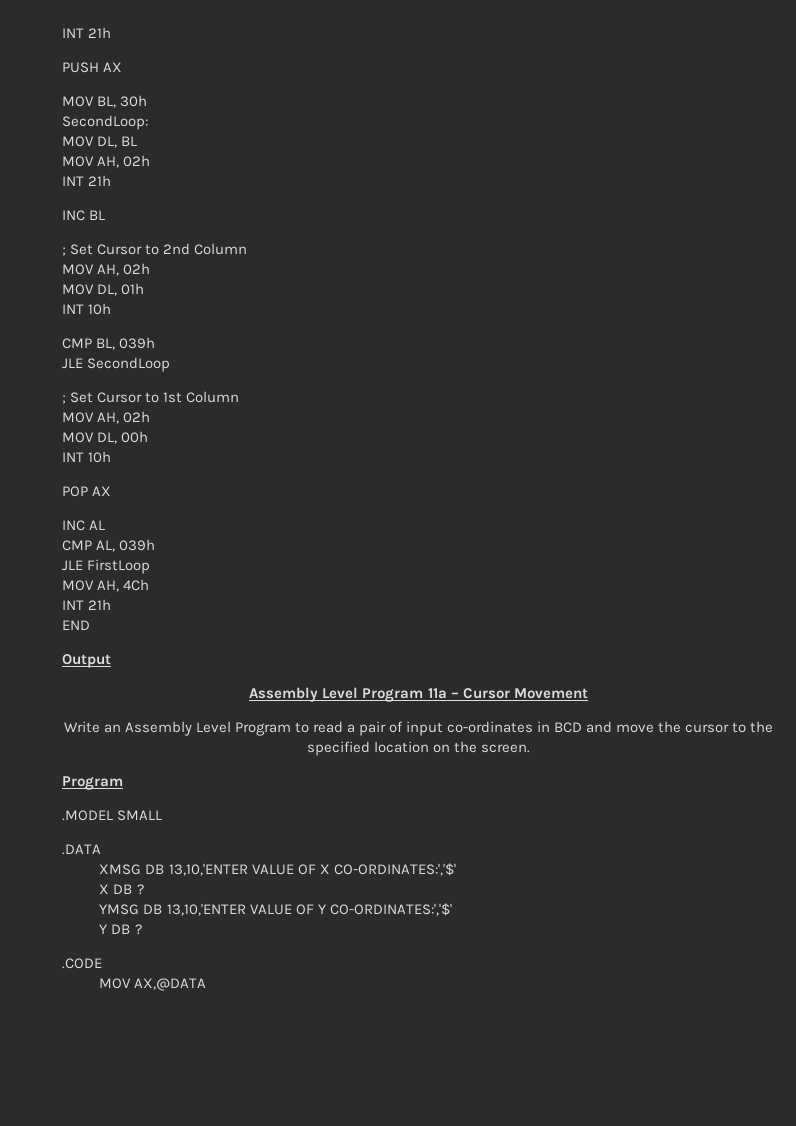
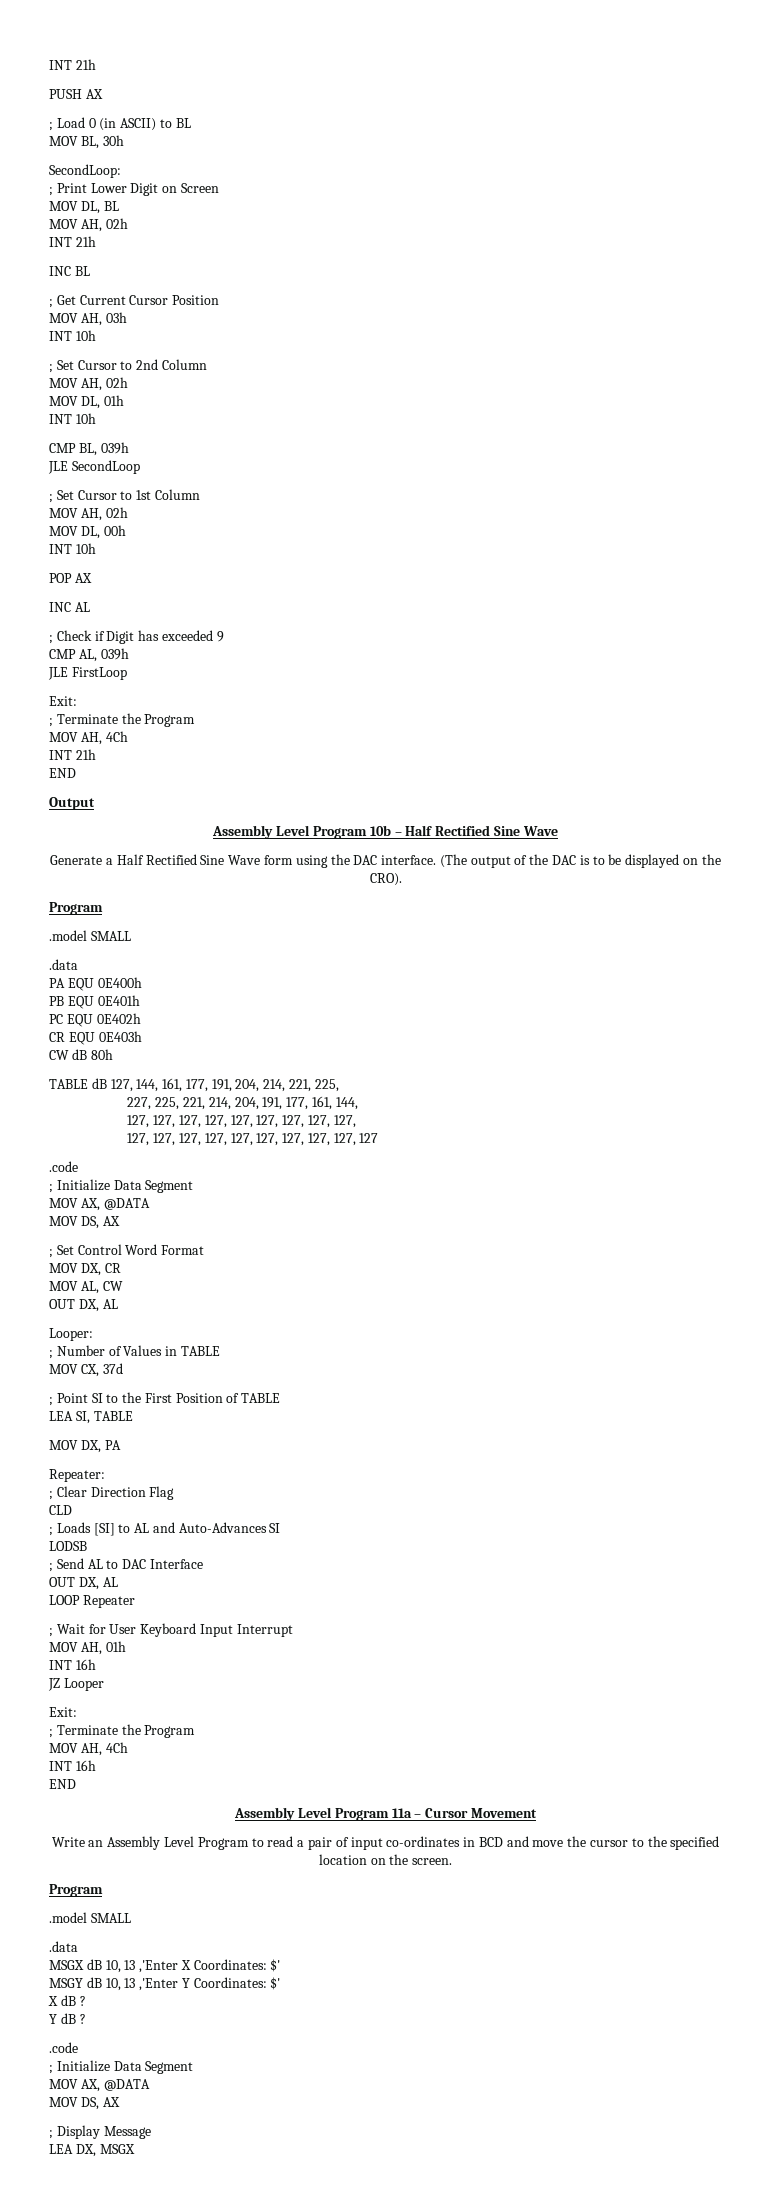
[62,95,148,108] [62,115,148,130] MOV BL, 30h // SecondLoop: -> [49,117,191,131] [49,135,124,149] [49,164,121,178] [49,183,219,196] ; Load 0 (in ASCII) to BL // MOV BL, 30h // SecondLoop: // ; Print Lower Digit on Screen
(106, 215) none -> [49,295,220,308] [49,312,127,326] [49,330,96,341] // ; Get Current Cursor Position // MOV AH, 03h // INT 10h
(106, 525) none -> [49,630,224,644] // ; Check if Digit has exceeded 9
(151, 566) none -> [49,696,77,706] [49,713,196,727] // Exit: // ; Terminate the Program
(111, 661) none -> [212,825,558,839] [50,854,721,868] [369,873,402,886] [49,902,103,915] [49,930,131,941] [49,959,78,970] [49,977,142,991] [49,995,140,1009] [49,1013,141,1027] [49,1031,142,1045] [49,1049,113,1060] [49,1078,339,1092] [127,1096,358,1110] [127,1115,356,1128] [127,1133,379,1146] [49,1161,78,1172] [49,1179,194,1193] [49,1198,150,1211] [49,1216,120,1229] [49,1244,205,1258] [49,1263,121,1276] [49,1281,123,1294] [49,1299,118,1312] [49,1328,93,1341] [49,1345,220,1359] [49,1363,123,1377] [49,1392,281,1406] [49,1411,133,1424] [49,1440,121,1453] [49,1469,105,1482] [49,1486,175,1500] [49,1505,72,1515] [49,1522,281,1536] [49,1541,87,1551] [49,1558,203,1572] [49,1577,118,1590] [49,1595,135,1608] [49,1623,293,1637] [49,1641,126,1655] [49,1659,96,1670] [48,1678,104,1691] [49,1707,77,1717] [49,1724,196,1738] [49,1742,128,1756] [49,1760,96,1771] [49,1779,76,1789] // Assembly Level Program 10b – Half Rectified Sine Wave // Generate a Half Rectified Sine Wave form using the DAC interface. (The output of the DAC is to be displayed on the CRO). // Program // .model SMALL // .data // PA EQU 0E400h // PB EQU 0E401h // PC EQU 0E402h // CR EQU 0E403h // CW dB 80h // TABLE dB 127, 144, 161, 177, 191, 204, 214, 221, 225, // 227, 225, 221, 214, 204, 191, 177, 161, 144, // 127, 127, 127, 127, 127, 127, 127, 127, 127, // 127, 127, 127, 127, 127, 127, 127, 127, 127, 127 // .code // ; Initialize Data Segment // MOV AX, @DATA // MOV DS, AX // ; Set Control Word Format // MOV DX, CR // MOV AL, CW // OUT DX, AL // Looper: // ; Number of Values in TABLE // MOV CX, 37d // ; Point SI to the First Position of TABLE // LEA SI, TABLE // MOV DX, PA // Repeater: // ; Clear Direction Flag // CLD // ; Loads [SI] to AL and Auto-Advances SI // LODSB // ; Send AL to DAC Interface // OUT DX, AL // LOOP Repeater // ; Wait for User Keyboard Input Interrupt // MOV AH, 01h // INT 16h // JZ Looper // Exit: // ; Terminate the Program // MOV AH, 4Ch // INT 16h // END
[62,810,163,821] [62,844,101,855] [99,863,456,876] [99,884,144,895] [99,903,452,916] [99,924,142,935] [62,958,102,969] [99,978,207,991] .MODEL SMALL // .DATA // XMSG DB 13,10,'ENTER VALUE OF X CO-ORDINATES:','$' // X DB ? // YMSG DB 13,10,'ENTER VALUE OF Y CO-ORDINATES:','$' // Y DB ? // .CODE // MOV AX,@DATA -> [49,1912,131,1923] [49,1941,78,1952] [49,1959,281,1973] [49,1977,281,1991] [48,1995,86,2006] [49,2013,86,2024] [49,2042,78,2053] [49,2060,194,2074] [49,2079,150,2092] [49,2097,120,2110] [49,2125,151,2139] [49,2144,135,2157] .model SMALL // .data // MSGX dB 10, 13 ,'Enter X Coordinates: $' // MSGY dB 10, 13 ,'Enter Y Coordinates: $' // X dB ? // Y dB ? // .code // ; Initialize Data Segment // MOV AX, @DATA // MOV DS, AX // ; Display Message // LEA DX, MSGX

